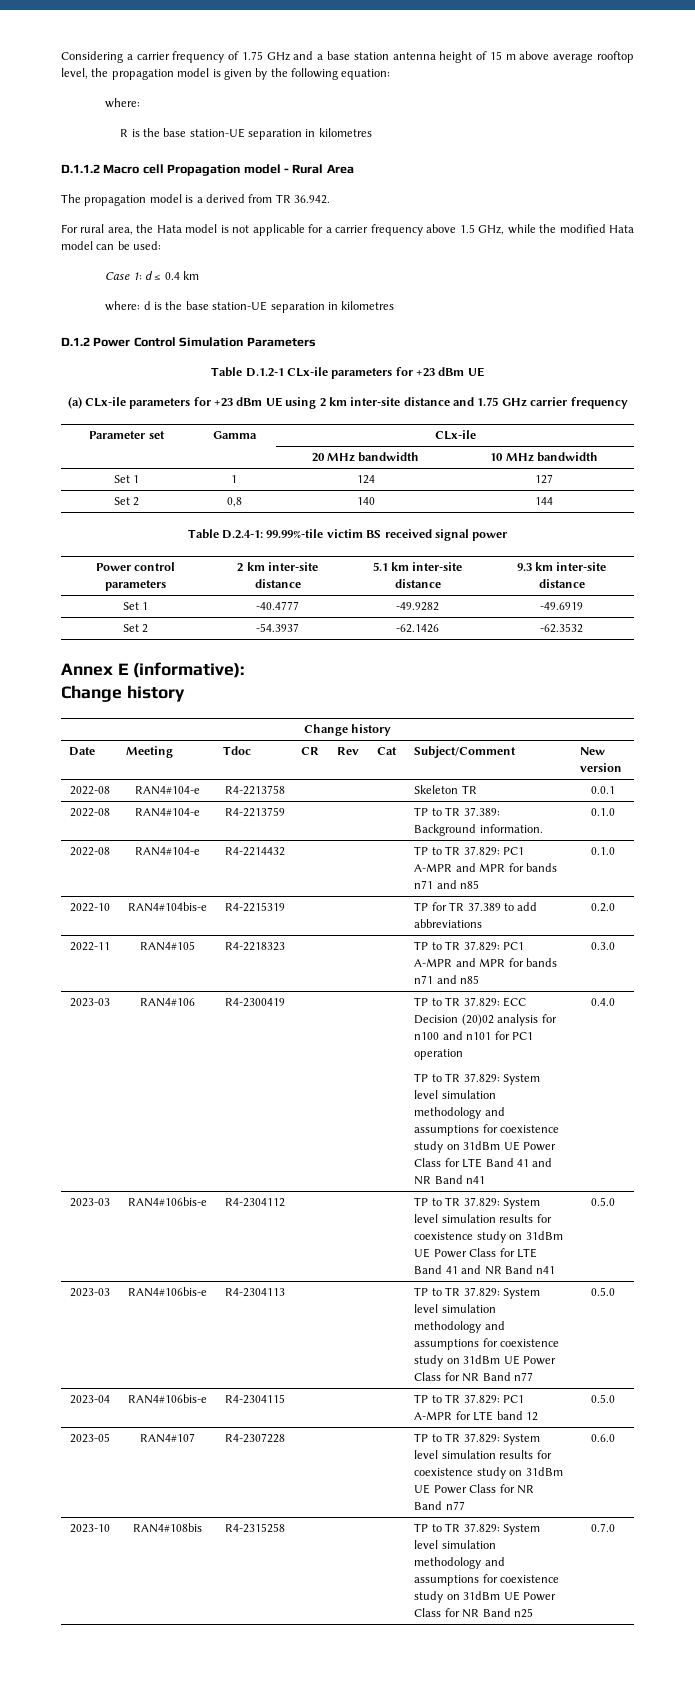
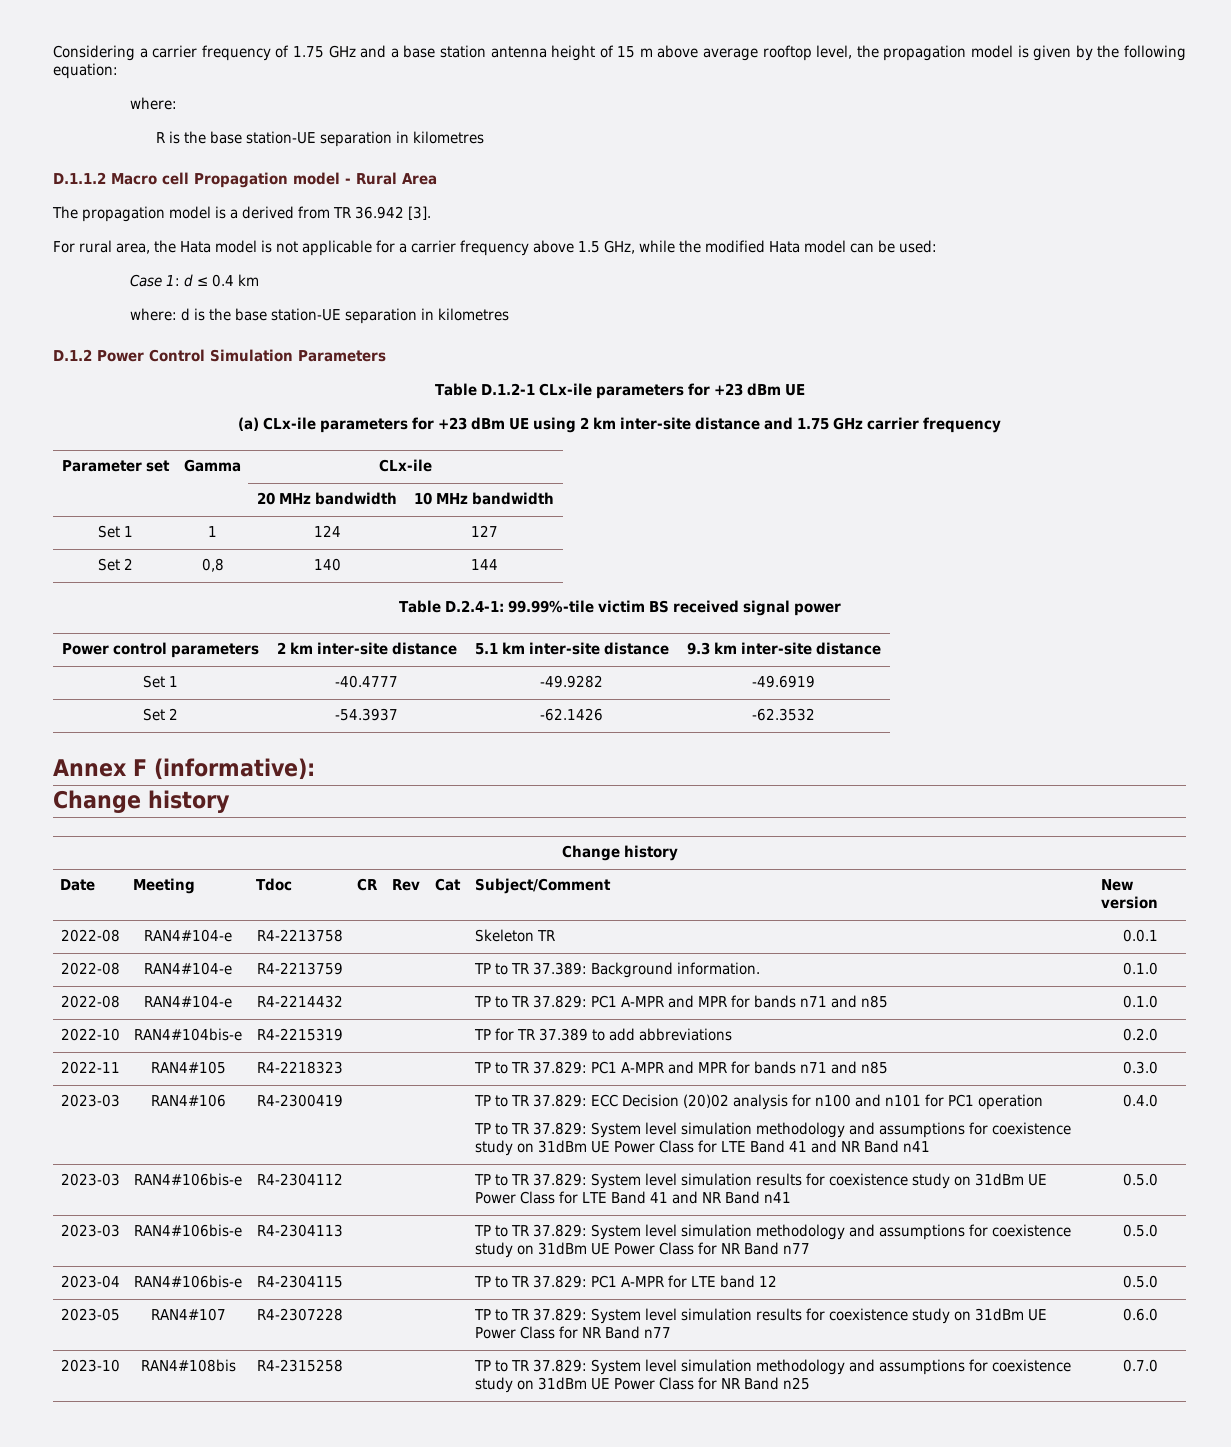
[294,195,330,204] 36.942. -> [355,206,431,220] 36.942 [3].
[117,663,129,675] E -> [133,759,147,776] F

